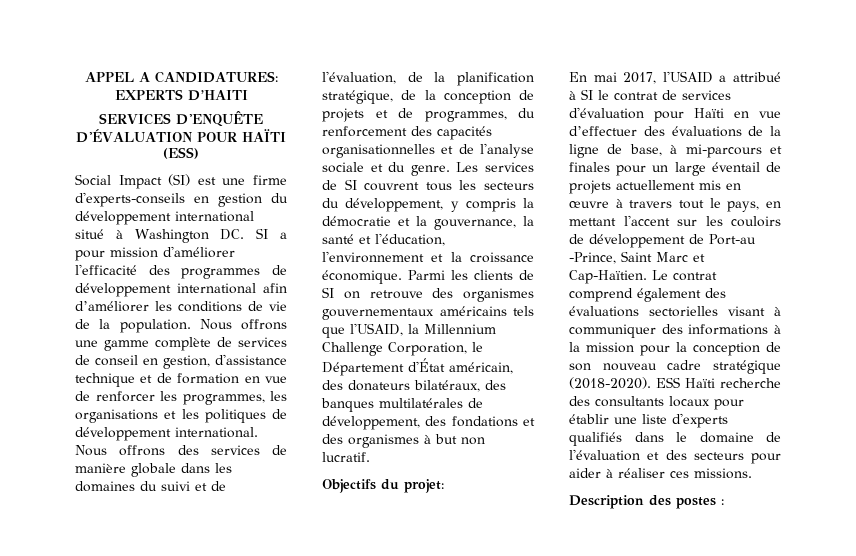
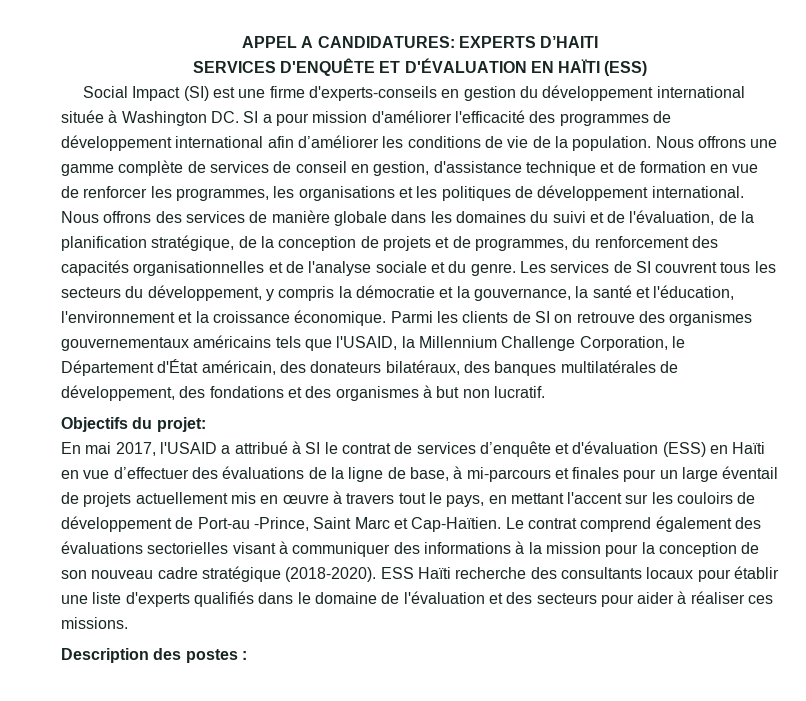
[76,129,237,143] D'ÉVALUATION POUR -> [379,58,554,73] ET D'ÉVALUATION EN
[75,229,104,239] situé -> [61,110,104,123] située
[569,107,684,122] d'évaluation pour -> [479,441,729,457] d’enquête et d'évaluation (ESS) en

